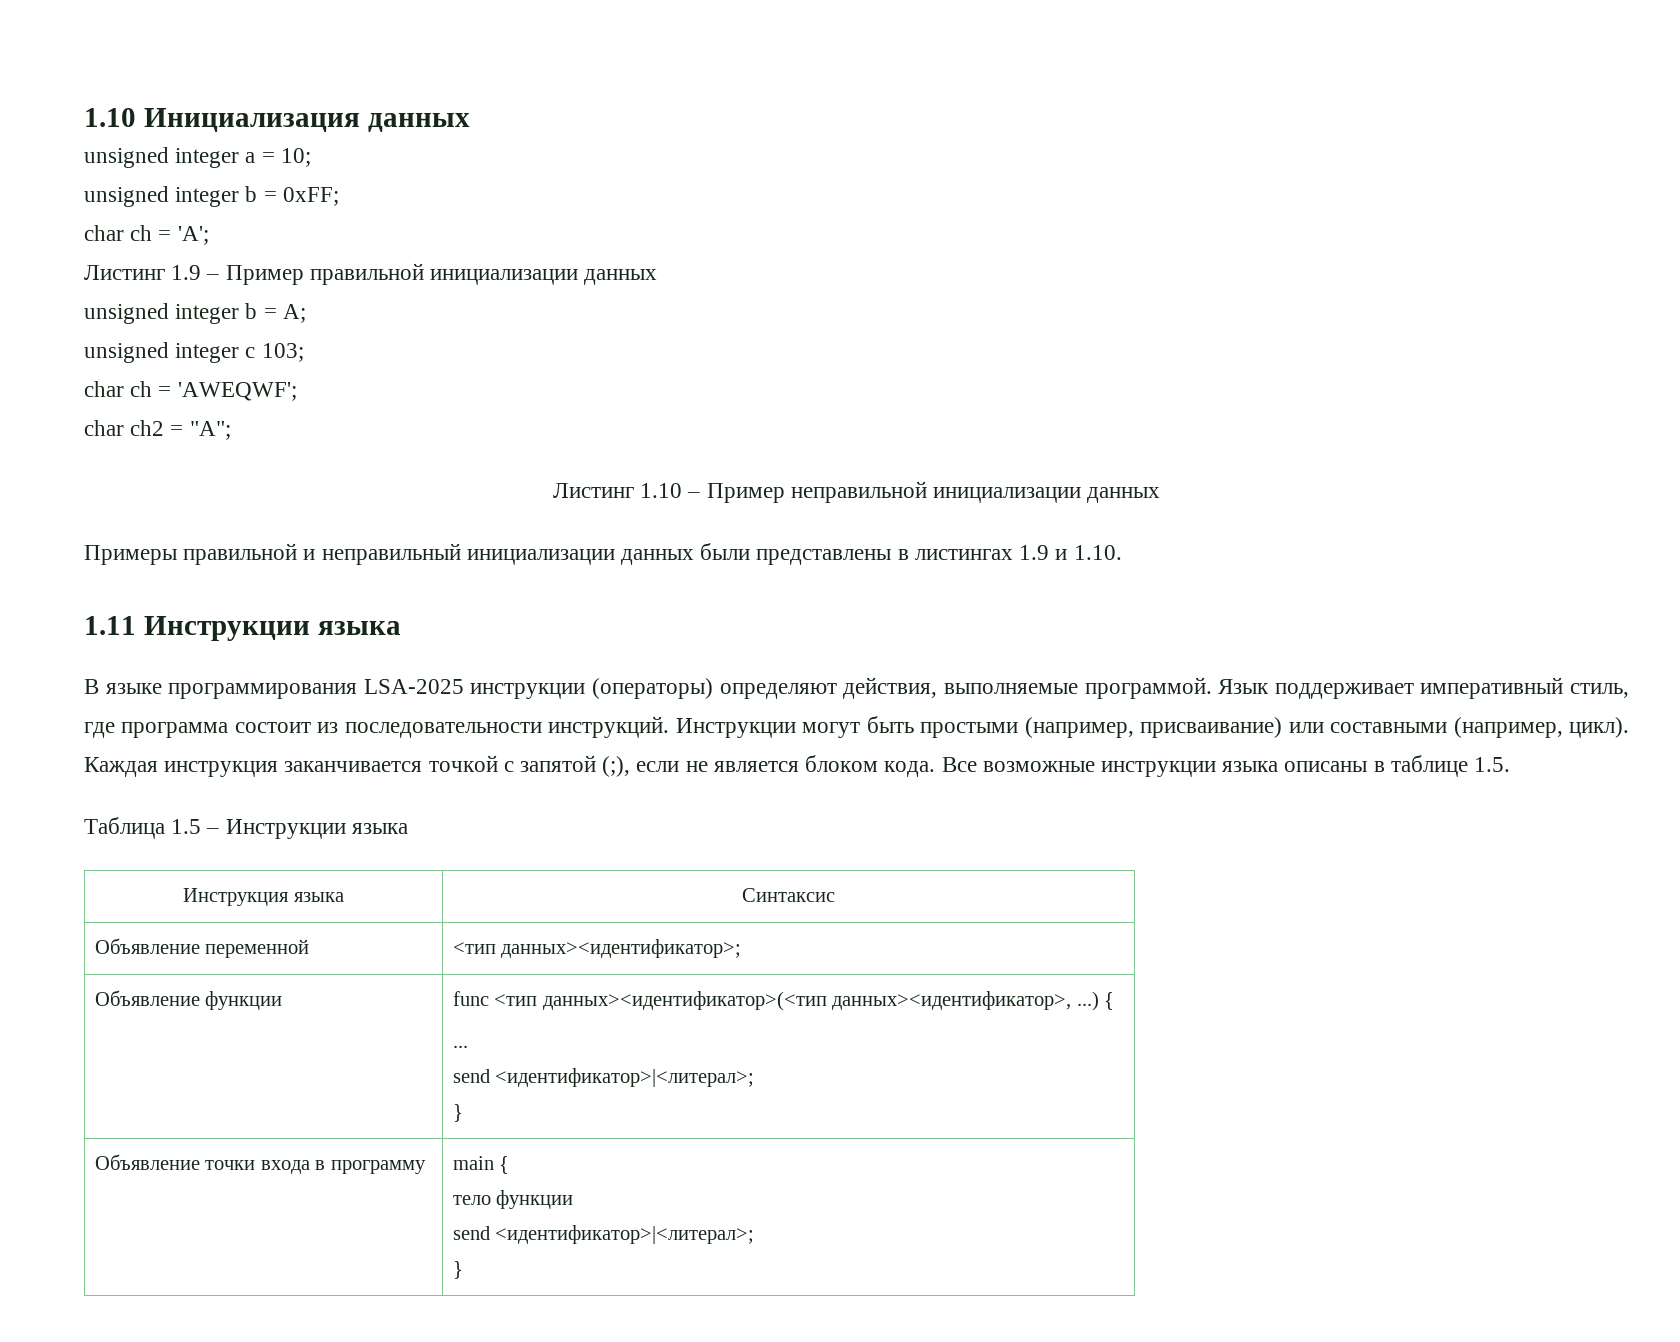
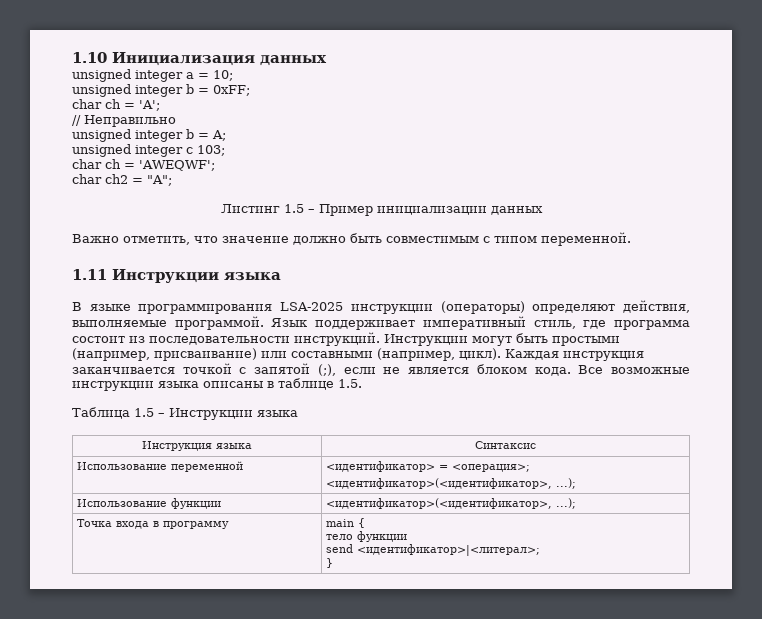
[84,263,658,285] Листинг 1.9 – Пример правильной инициализации данных -> [72,115,176,127] // Неправильно
[640,481,1161,503] [84,543,1122,565] 1.10 – Пример неправильной инициализации данных // Примеры правильной и неправильный инициализации данных были представлены в листингах 1.9 и 1.10. -> [283,204,543,216] [72,232,631,246] 1.5 – Пример инициализации данных // Важно отметить, что значение должно быть совместимым с типом переменной.
[94,938,200,954] Объявление -> [77,462,168,470] Использование
[452,939,742,958] [94,990,283,1010] [452,991,1115,1011] [452,1045,468,1048] [452,1068,755,1087] [452,1104,463,1122] [94,1154,256,1170] <тип данных><идентификатор>; // Объявление функции | func <тип данных><идентификатор>(<тип данных><идентификатор>, ...) { // ... // send <идентификатор>|<литерал>; // } // Объявление точки -> [326,461,531,472] [326,478,577,489] [77,498,222,509] [326,498,577,509] [77,519,113,527] <идентификатор> = <операция>; // <идентификатор>(<идентификатор>, ...); // Использование функции | <идентификатор>(<идентификатор>, ...); // Точка

